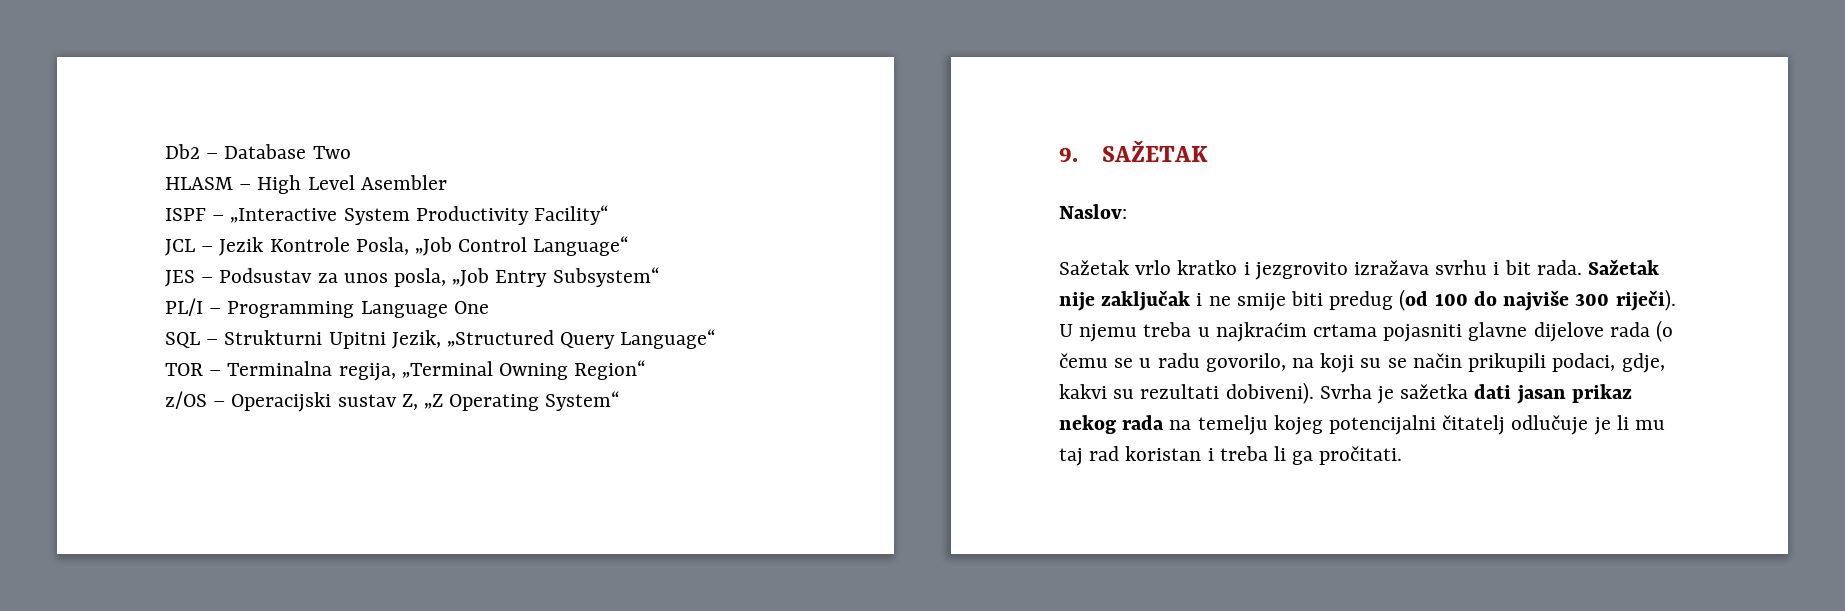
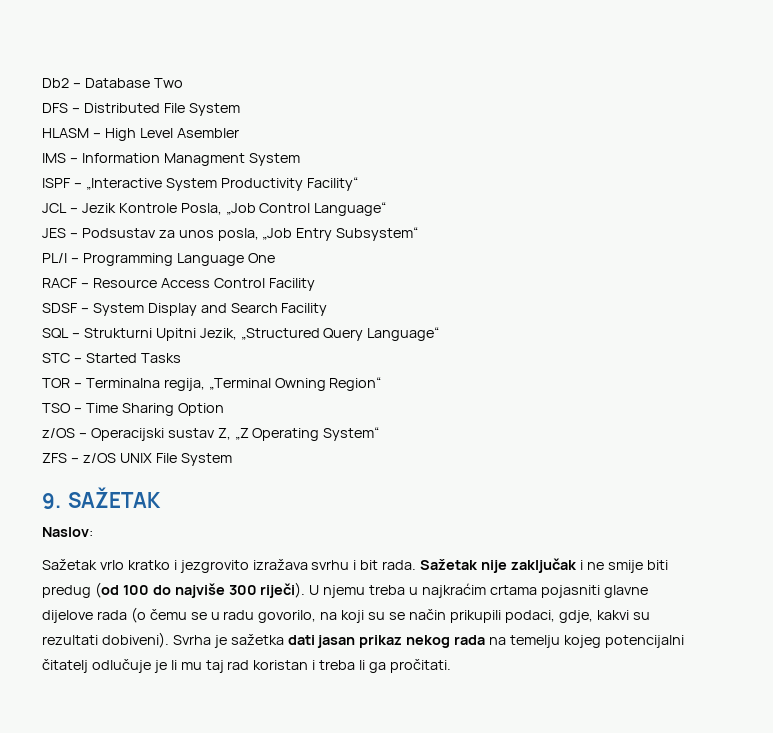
(351, 152) none -> [42,103,240,116] // DFS – Distributed File System
(447, 182) none -> [42,153,300,166] // IMS – Information Managment System
(489, 307) none -> [42,278,315,291] [42,303,328,316] // RACF – Resource Access Control Facility // SDSF – System Display and Search Facility
(716, 339) none -> [42,353,181,363] // STC – Started Tasks
(646, 370) none -> [42,403,224,416] // TSO – Time Sharing Option
(620, 401) none -> [42,453,232,466] // ZFS – z/OS UNIX File System

